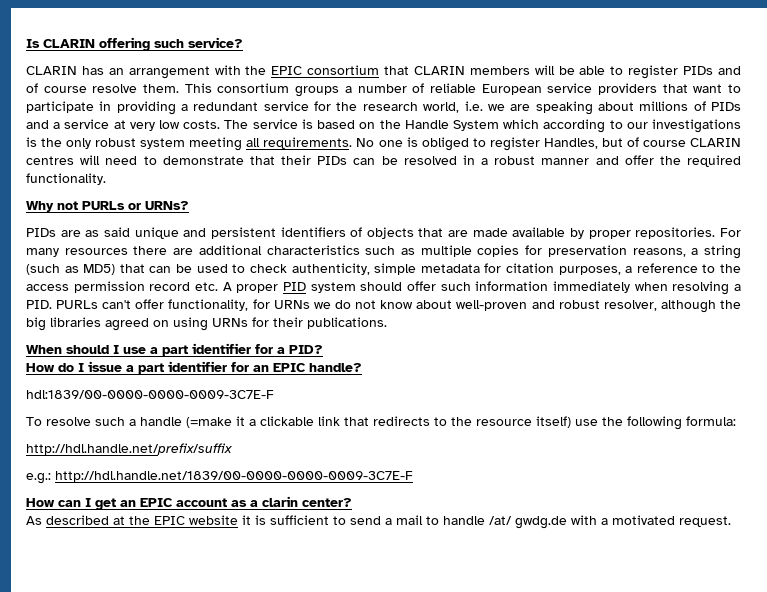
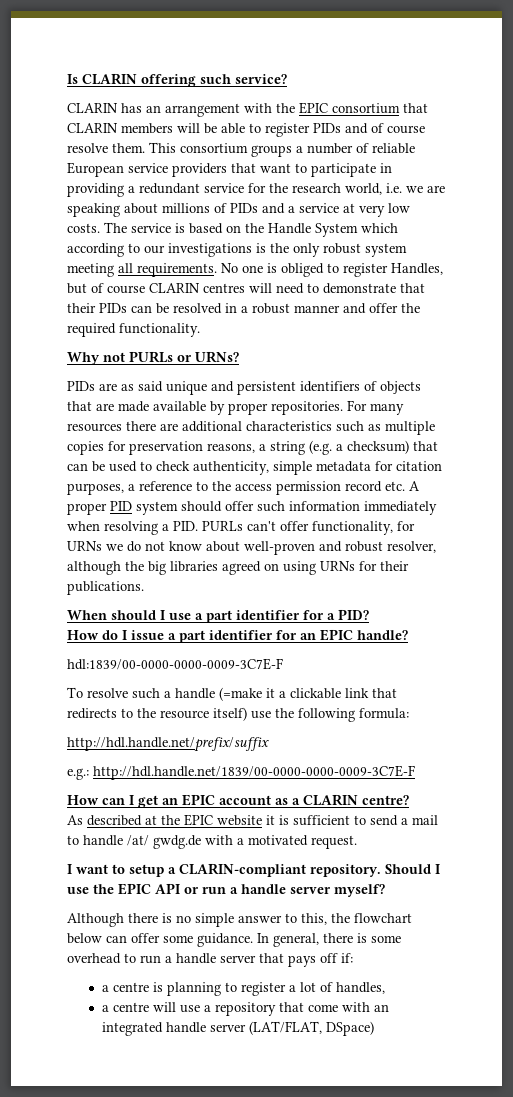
[26,264,116,275] (such as MD5) -> [309,440,409,455] (e.g. a checksum)
[262,496,352,507] clarin center? -> [303,794,409,806] CLARIN centre?
(731, 521) none -> [67,863,441,877] [67,883,385,897] [67,913,412,927] [67,933,401,947] [67,953,353,967] [102,982,386,996] [102,1002,390,1016] [102,1021,375,1036] // I want to setup a CLARIN-compliant repository. Should I use the EPIC API or run a handle server myself? // Although there is no simple answer to this, the flowchart below can offer some guidance. In general, there is some overhead to run a handle server that pays off if: // a centre is planning to register a lot of handles, // a centre will use a repository that come with an integrated handle server (LAT/FLAT, DSpace)

